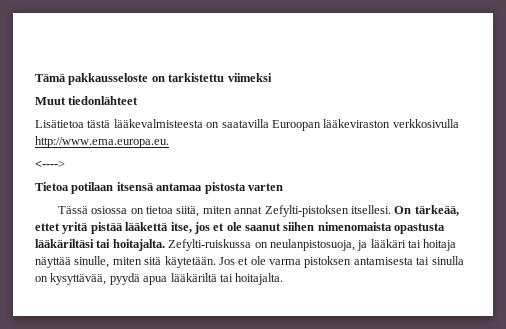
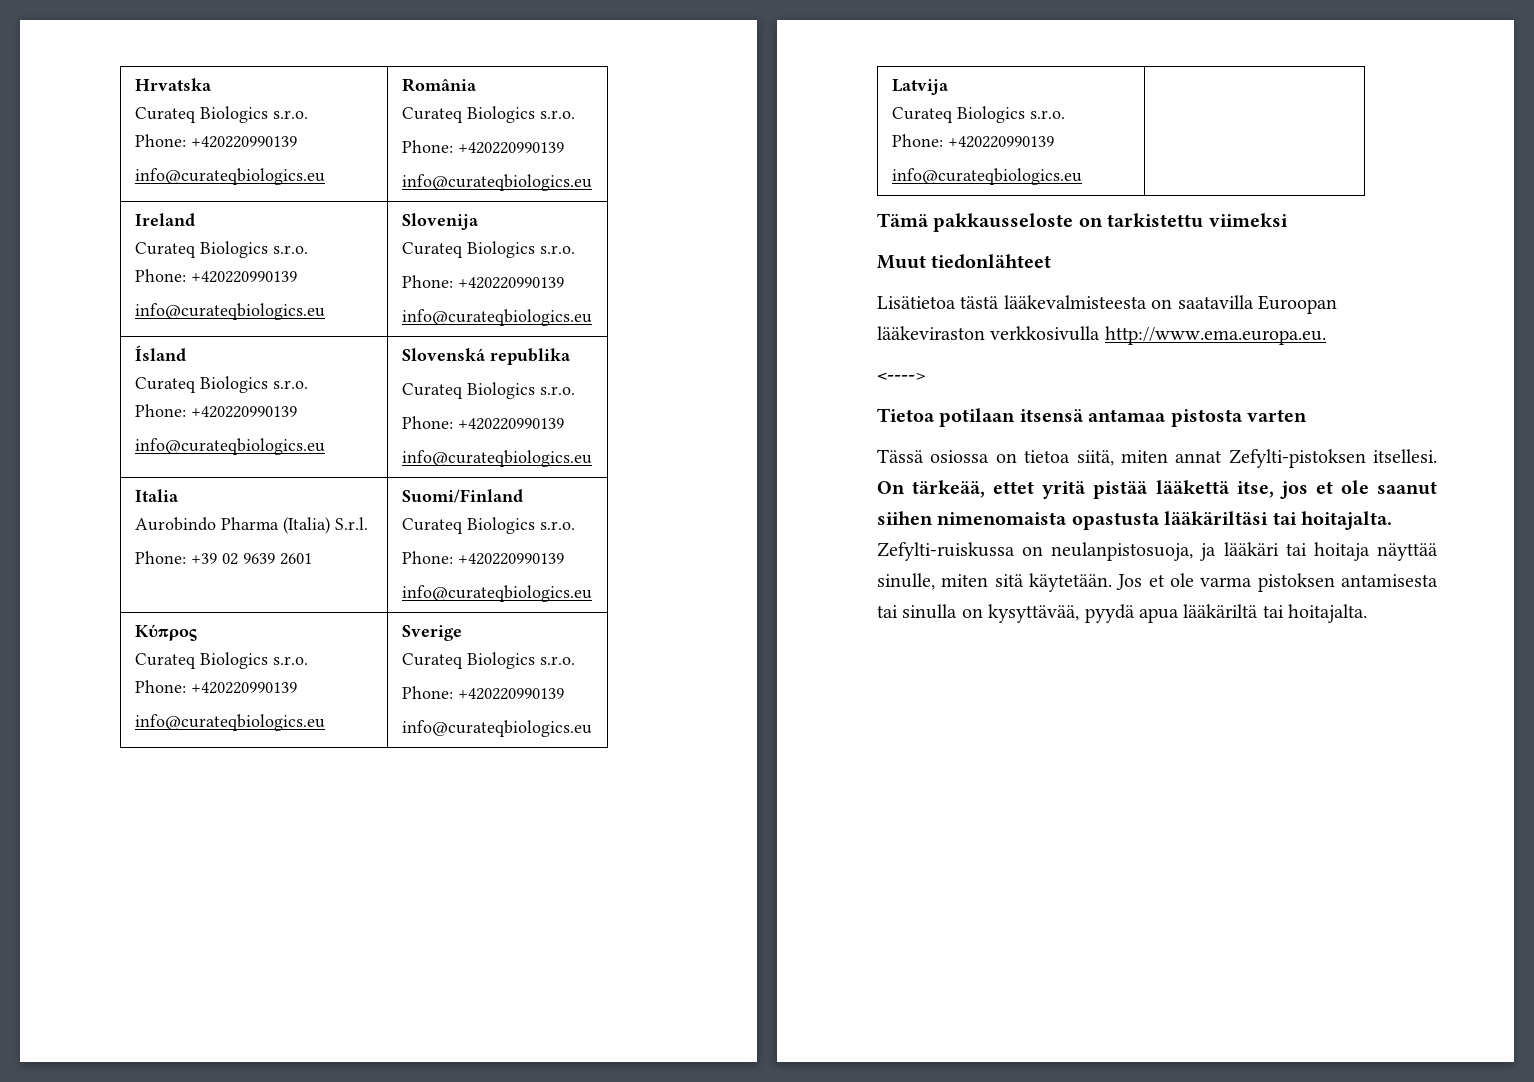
(35, 78) none -> [134,78,212,91] [134,106,308,123] [134,134,297,148] [134,168,325,185] [401,78,477,92] [401,106,575,123] [401,140,564,154] [401,174,592,191] [134,213,195,226] [134,241,308,258] [134,269,297,283] [134,303,325,320] [401,213,479,230] [401,241,575,258] [401,275,564,289] [401,309,592,326] [134,345,186,361] [134,376,308,393] [134,404,297,418] [134,438,325,455] [401,348,571,365] [401,382,575,399] [401,416,564,430] [401,450,592,467] [134,489,179,502] [134,517,368,534] [134,551,312,565] [401,489,523,503] [401,517,575,534] [401,551,564,565] [401,585,592,602] [134,624,197,641] [134,652,308,669] [134,680,297,694] [134,714,325,731] [401,625,462,641] [401,652,575,669] [401,686,564,700] [401,720,592,737] [891,79,949,95] [891,106,1065,123] [891,134,1054,148] [891,168,1082,185] Hrvatska // Curateq Biologics s.r.o. // Phone: +420220990139 // info@curateqbiologics.eu | România // Curateq Biologics s.r.o. // Phone: +420220990139 // info@curateqbiologics.eu // Ireland // Curateq Biologics s.r.o. // Phone: +420220990139 // info@curateqbiologics.eu | Slovenija // Curateq Biologics s.r.o. // Phone: +420220990139 // info@curateqbiologics.eu // Ísland // Curateq Biologics s.r.o. // Phone: +420220990139 // info@curateqbiologics.eu | Slovenská republika // Curateq Biologics s.r.o. // Phone: +420220990139 // info@curateqbiologics.eu // Italia // Aurobindo Pharma (Italia) S.r.l. // Phone: +39 02 9639 2601 | Suomi/Finland // Curateq Biologics s.r.o. // Phone: +420220990139 // info@curateqbiologics.eu // Κύπρος // Curateq Biologics s.r.o. // Phone: +420220990139 // info@curateqbiologics.eu | Sverige // Curateq Biologics s.r.o. // Phone: +420220990139 // info@curateqbiologics.eu // Latvija // Curateq Biologics s.r.o. // Phone: +420220990139 // info@curateqbiologics.eu | //

